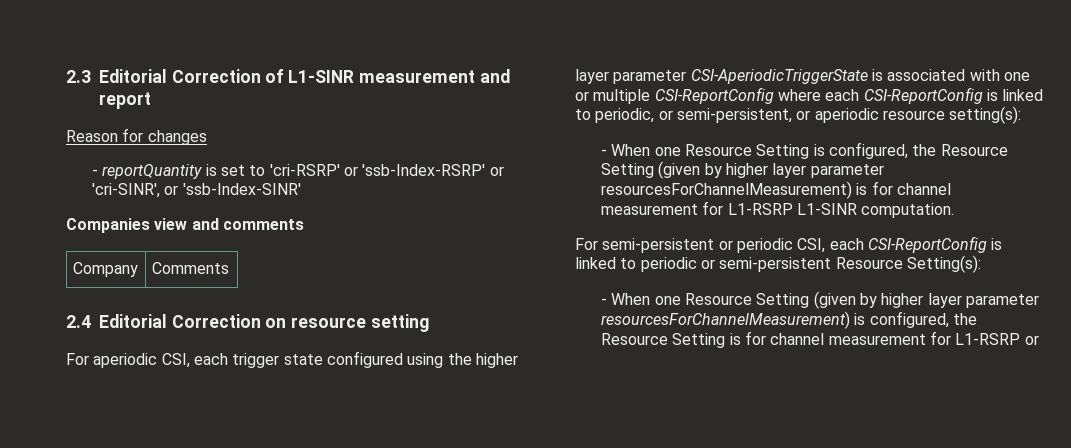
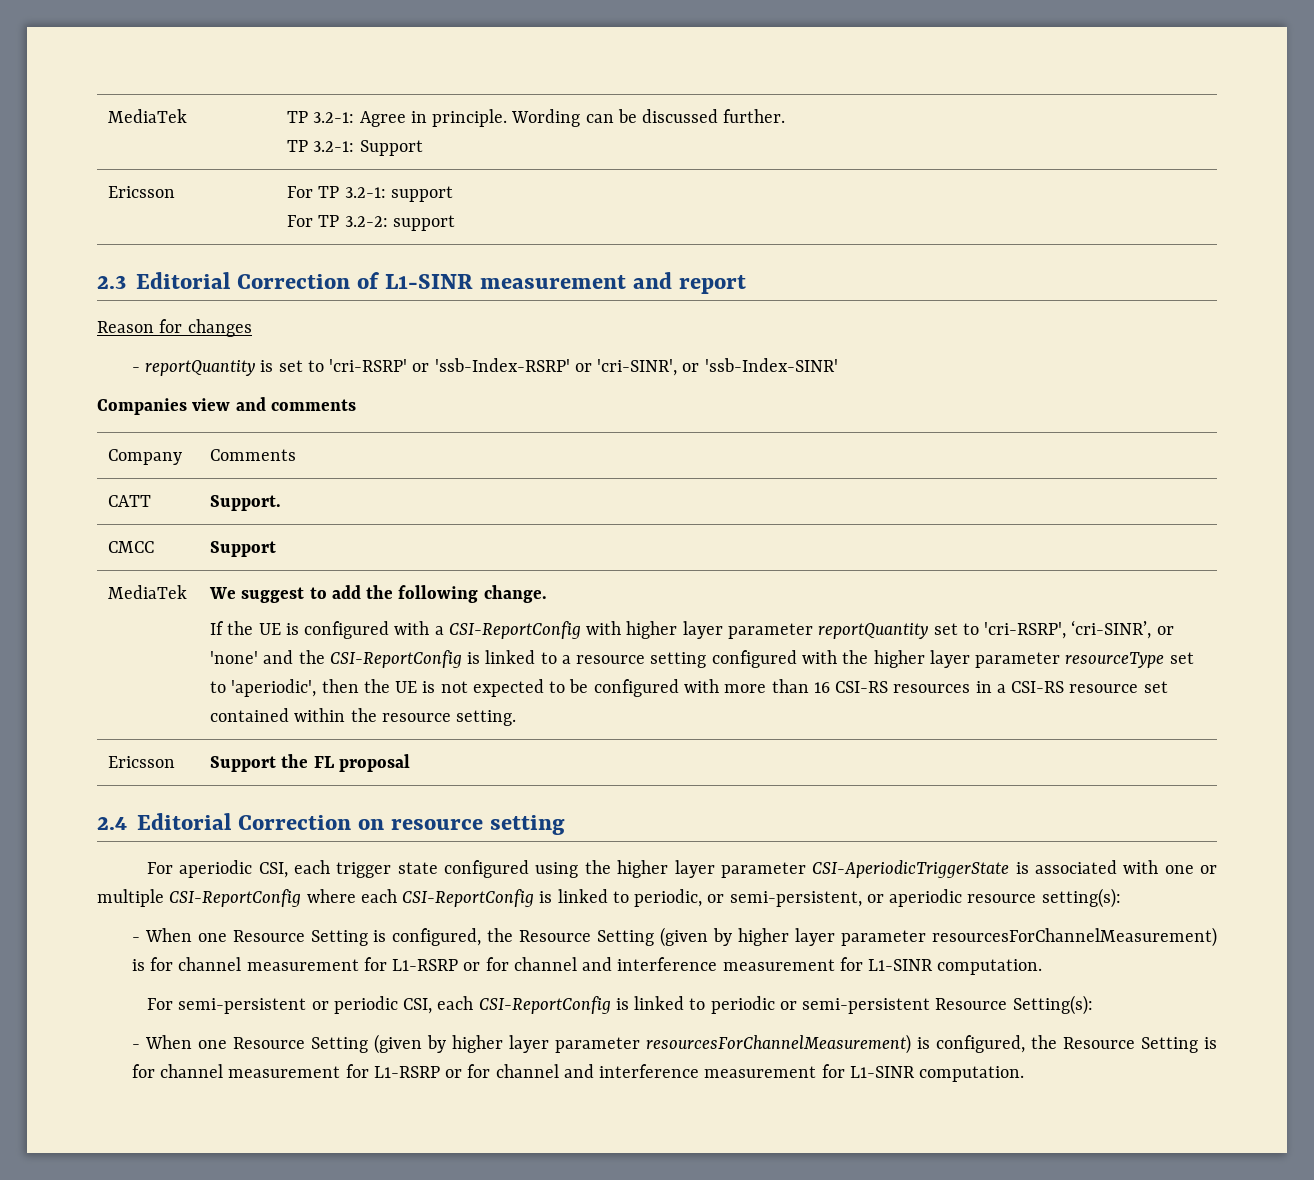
(66, 76) none -> [108,109,188,123] [287,109,786,127] [287,140,423,156] [108,186,176,198] [287,186,453,202] [287,215,455,231] MediaTek | TP 3.2-1: Agree in principle. Wording can be discussed further. // TP 3.2-1: Support // Ericsson | For TP 3.2-1: support // For TP 3.2-2: support //
(229, 268) none -> [108,495,152,507] [210,495,282,511] [108,541,155,553] [210,541,277,557] [108,585,188,599] [209,585,547,603] [210,620,1174,639] [210,650,1194,668] [210,679,1168,697] [210,708,517,726] [108,756,176,768] [210,754,410,772] // CATT | Support. // CMCC | Support // MediaTek | We suggest to add the following change. // If the UE is configured with a CSI-ReportConfig with higher layer parameter reportQuantity set to 'cri-RSRP', ‘cri-SINR’, or 'none' and the CSI-ReportConfig is linked to a resource setting configured with the higher layer parameter resourceType set to 'aperiodic', then the UE is not expected to be configured with more than 16 CSI-RS resources in a CSI-RS resource set contained within the resource setting. // Ericsson | Support the FL proposal
(793, 209) none -> [463,957,863,971] or for channel and interference measurement for
(1039, 340) none -> [467,1064,1025,1082] for channel and interference measurement for L1-SINR computation.

